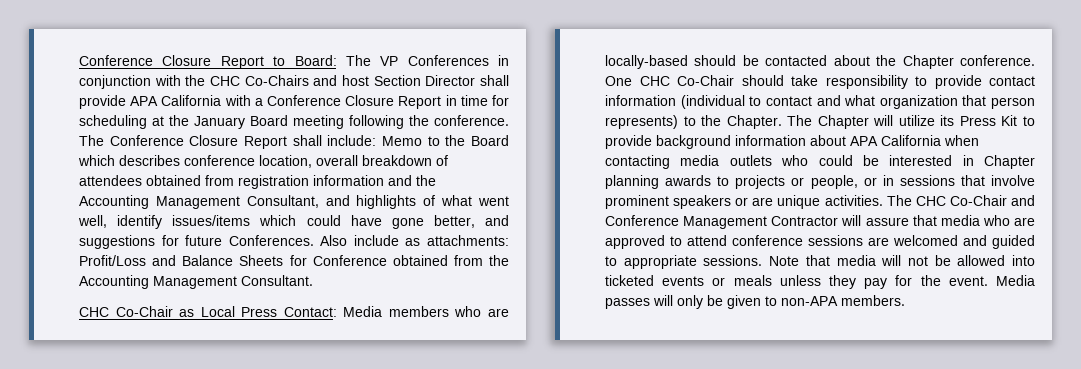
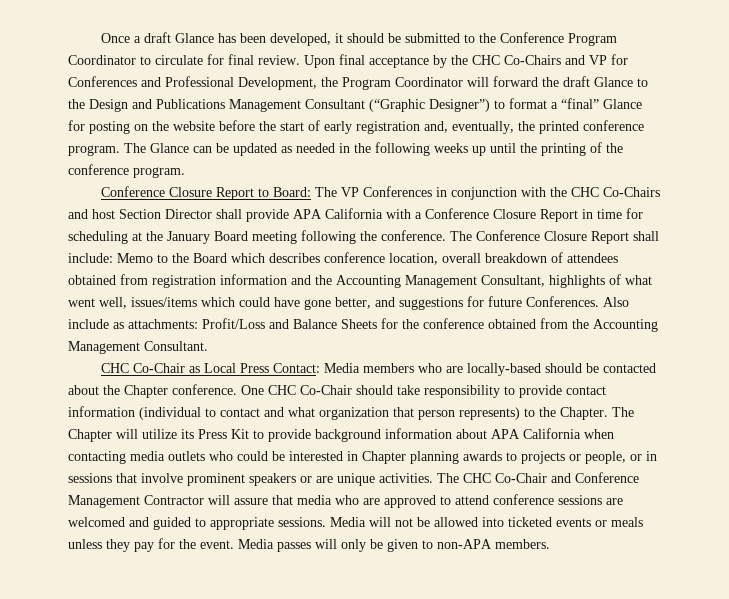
(79, 60) none -> [101,32,618,46] [68,54,628,68] [68,76,648,90] [68,98,642,112] [68,120,644,134] [68,142,623,156] [68,164,185,178] Once a draft Glance has been developed, it should be submitted to the Conference Program Coordinator to circulate for final review. Upon final acceptance by the CHC Co-Chairs and VP for Conferences and Professional Development, the Program Coordinator will forward the draft Glance to the Design and Publications Management Consultant (“Graphic Designer”) to format a “final” Glance for posting on the website before the start of early registration and, eventually, the printed conference program. The Glance can be updated as needed in the following weeks up until the printing of the conference program. //
[325,195,350,206] and -> (545, 281) none
[117,215,163,229] identify -> (127, 303) none
[312,255,387,266] Conference -> [402,318,484,329] the conference
[769,255,876,266] Note that media -> [330,517,366,527] Media

